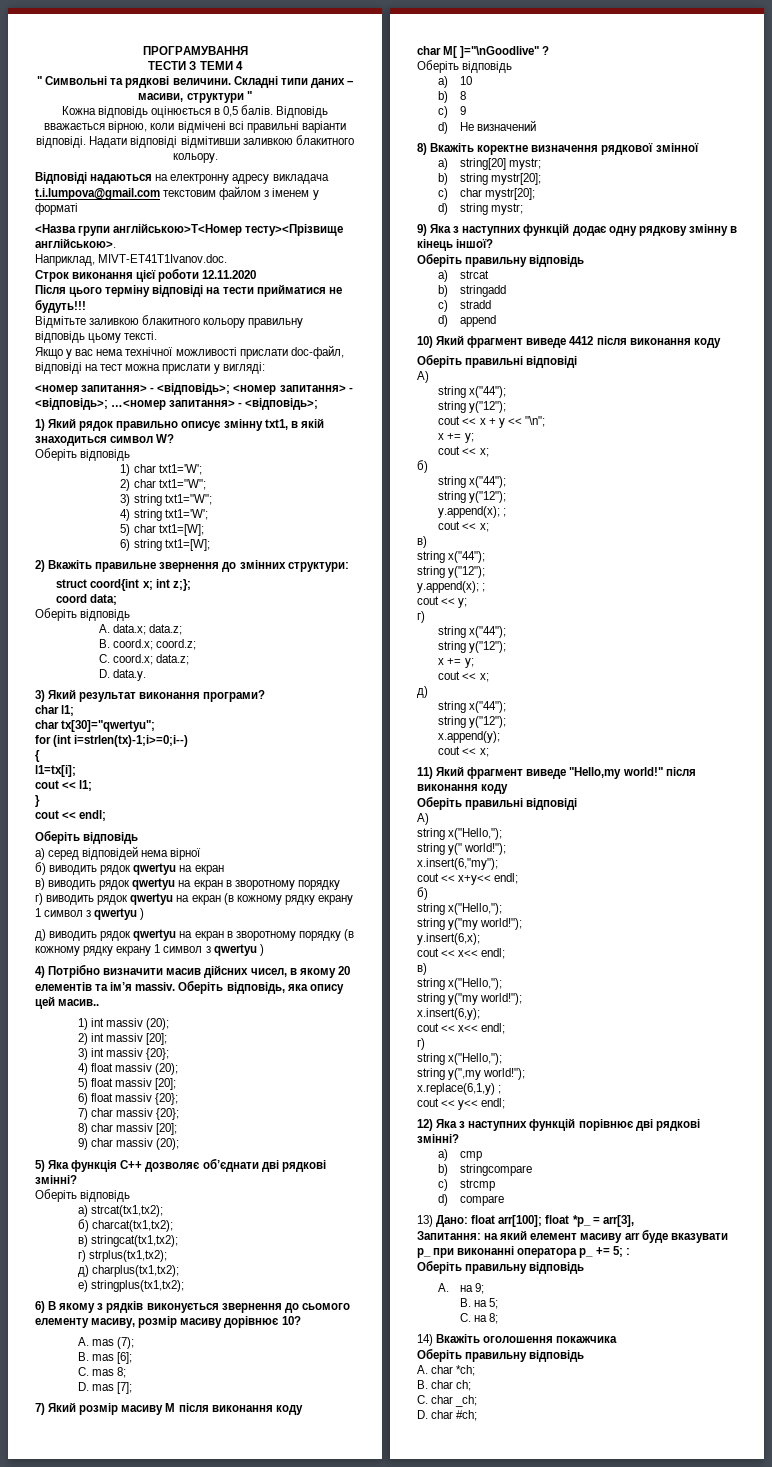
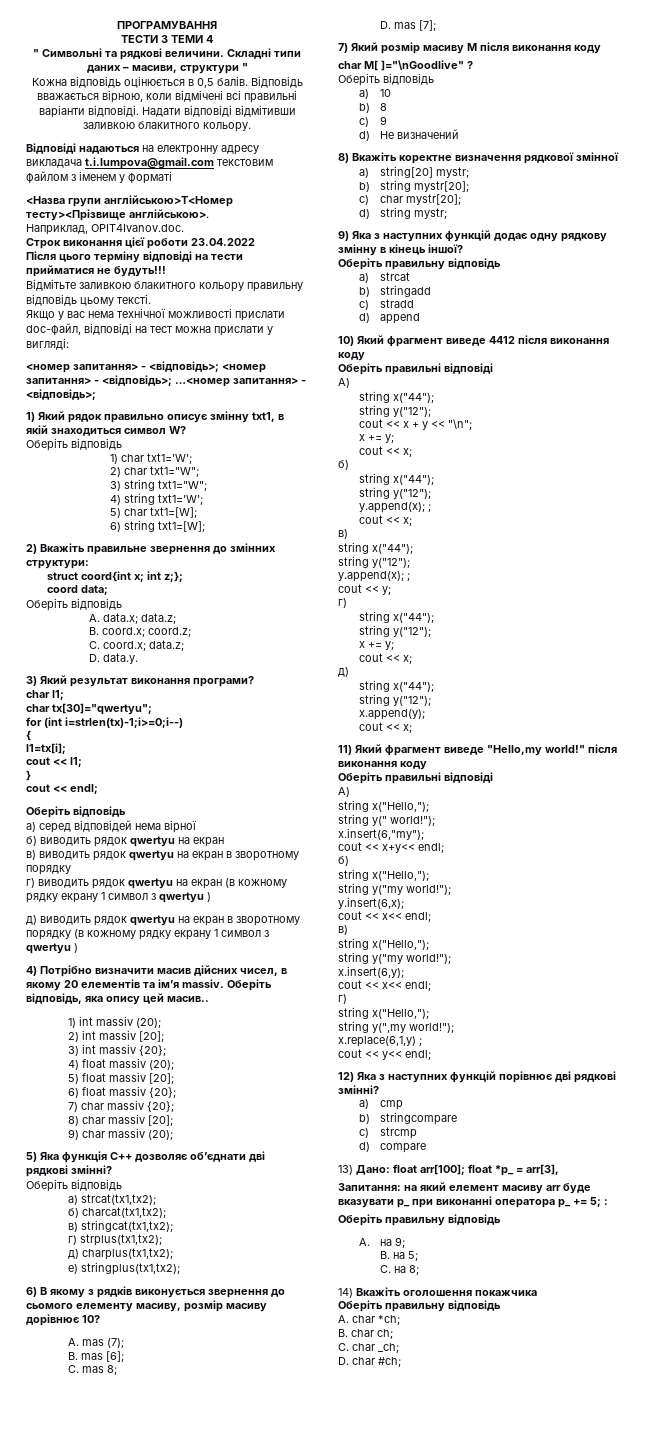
[98,254,228,263] MIVT-ET41T1Ivanov.doc. -> [91,224,184,232] OPIT4Ivanov.doc.
[202,270,257,279] 12.11.2020 -> [191,238,255,246] 23.04.2022

